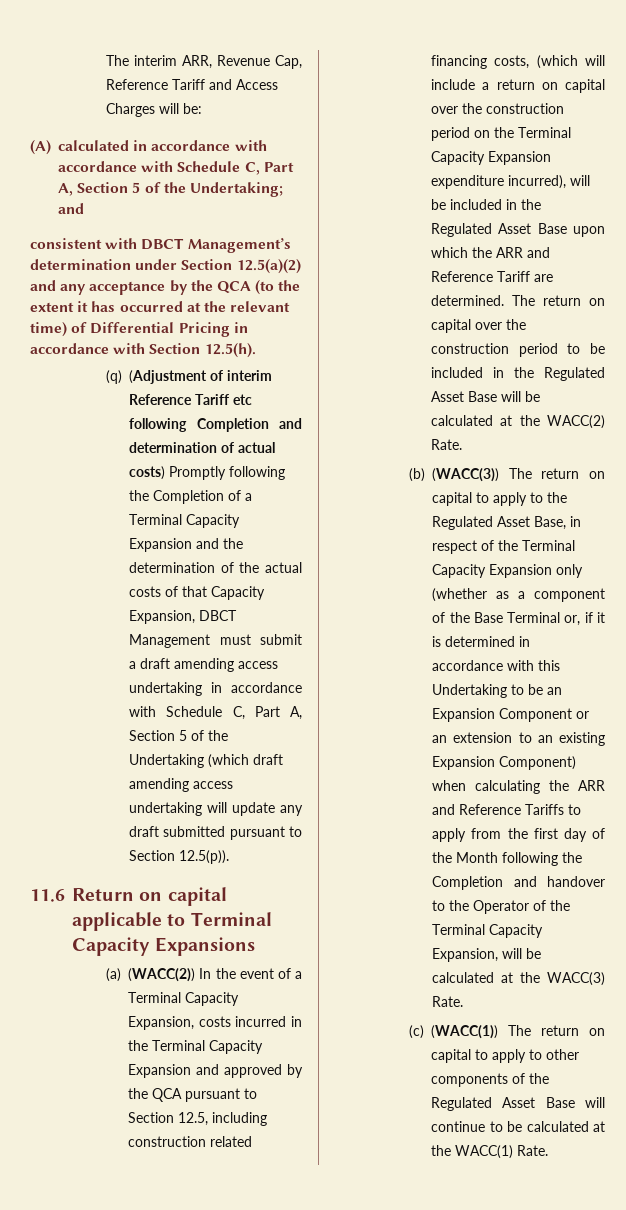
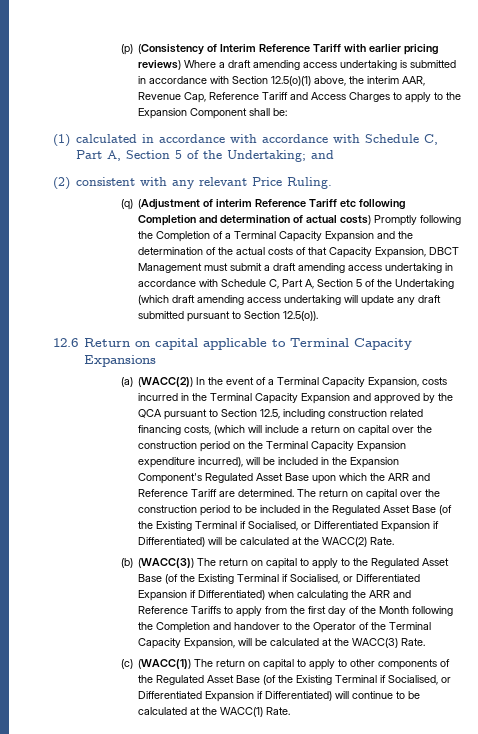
[106,55,213,69] The interim ARR, -> [120,44,439,55] [138,60,457,70] [138,76,426,86] (p) (Consistency of Interim Reference Tariff with earlier pricing reviews) Where a draft amending access undertaking is submitted in accordance with Section 12.5(o)(1) above, the interim AAR,
[159,103,180,114] will -> [393,92,462,103] [138,108,271,119] to apply to the Expansion Component shall
[30,140,51,155] (A) -> [53,134,70,147] (1)
(84, 208) none -> [53,177,70,190] (2)
[141,237,291,253] [30,259,301,274] [30,280,301,295] [30,301,291,312] [30,322,248,337] [30,343,256,358] DBCT Management’s determination under Section 12.5(a)(2) and any acceptance by the QCA (to the extent it has occurred at the relevant time) of Differential Pricing in accordance with Section 12.5(h). -> [171,177,332,189] any relevant Price Ruling.
[179,850,230,864] [30,889,65,902] 12.5(p)). // 11.6 -> [283,311,319,321] [53,338,78,347] 12.5(o)). // 12.6
(542, 204) none -> [350,457,400,468] [138,473,203,484] Expansion Component's
(498, 396) none -> [439,505,453,515] [138,521,440,532] [138,537,206,547] (of the Existing Terminal if Socialised, or Differentiated Expansion if Differentiated)
[534,516,582,530] [432,540,576,554] [432,564,584,578] [432,588,605,602] [432,612,605,626] [432,636,531,647] [432,660,561,671] [432,684,563,698] [432,708,590,722] [432,732,605,746] [432,756,577,770] Base, in respect of the Terminal Capacity Expansion only (whether as a component of the Base Terminal or, if it is determined in accordance with this Undertaking to be an Expansion Component or an extension to an existing Expansion Component) -> [138,574,421,584] [138,590,266,601] Base (of the Existing Terminal if Socialised, or Differentiated Expansion if Differentiated)
(575, 1102) none -> [263,675,452,685] [138,691,333,702] (of the Existing Terminal if Socialised, or Differentiated Expansion if Differentiated)

